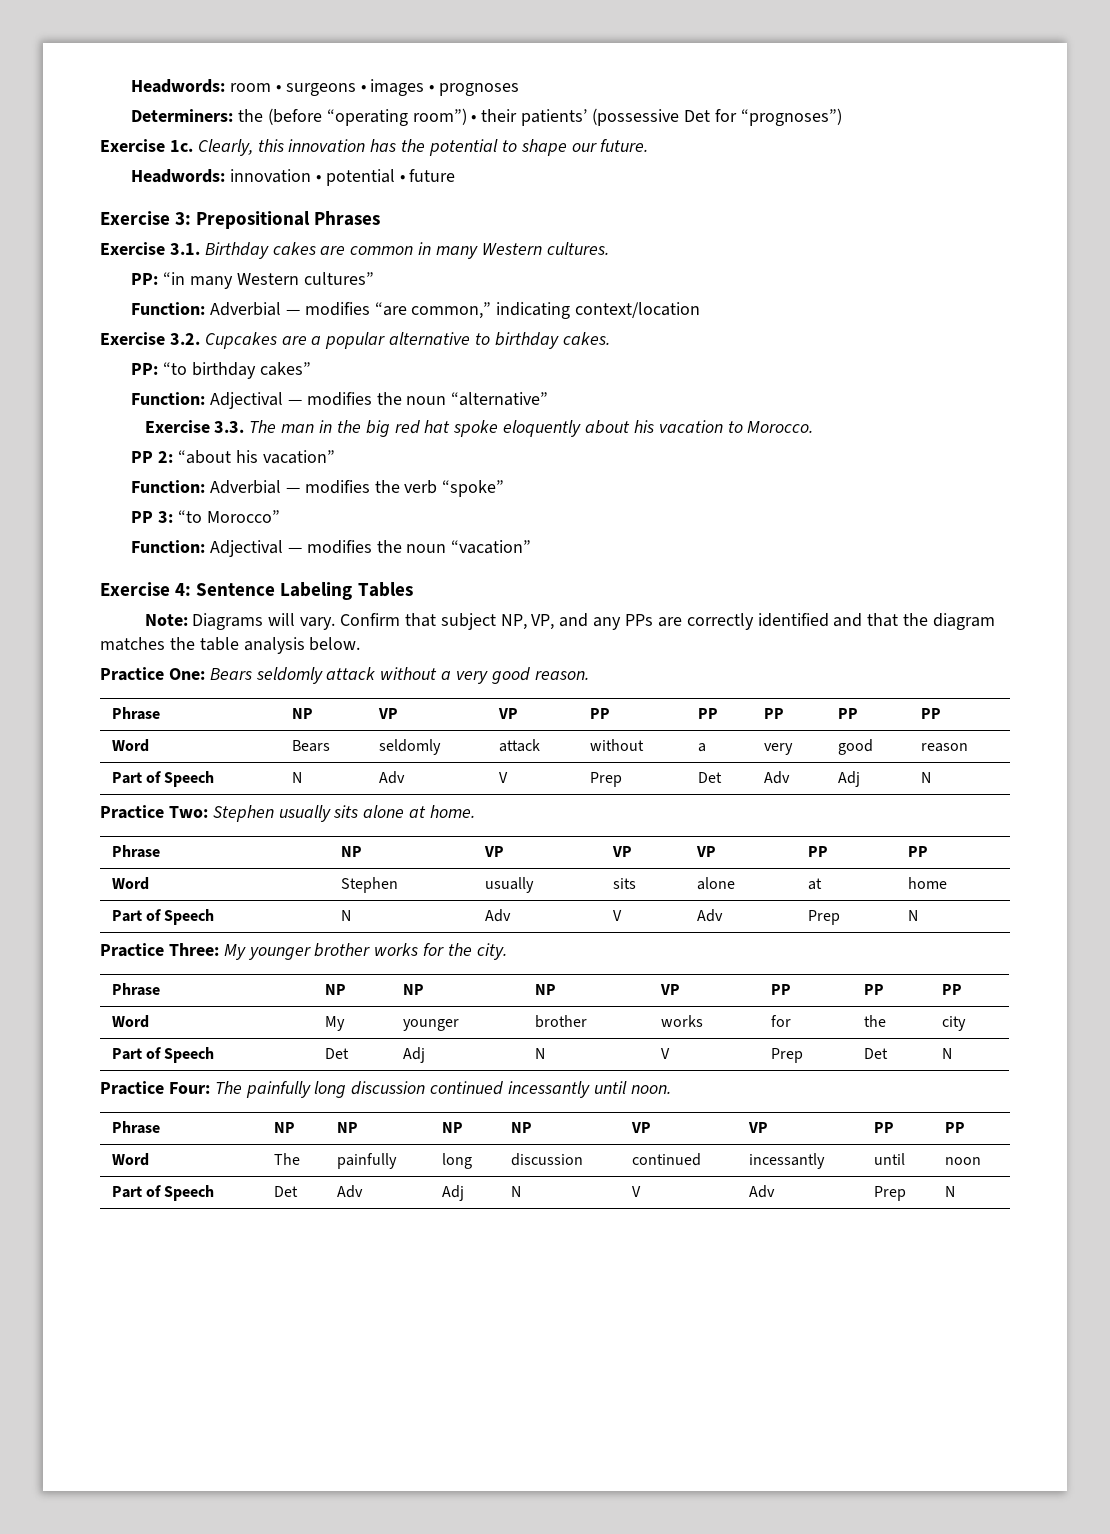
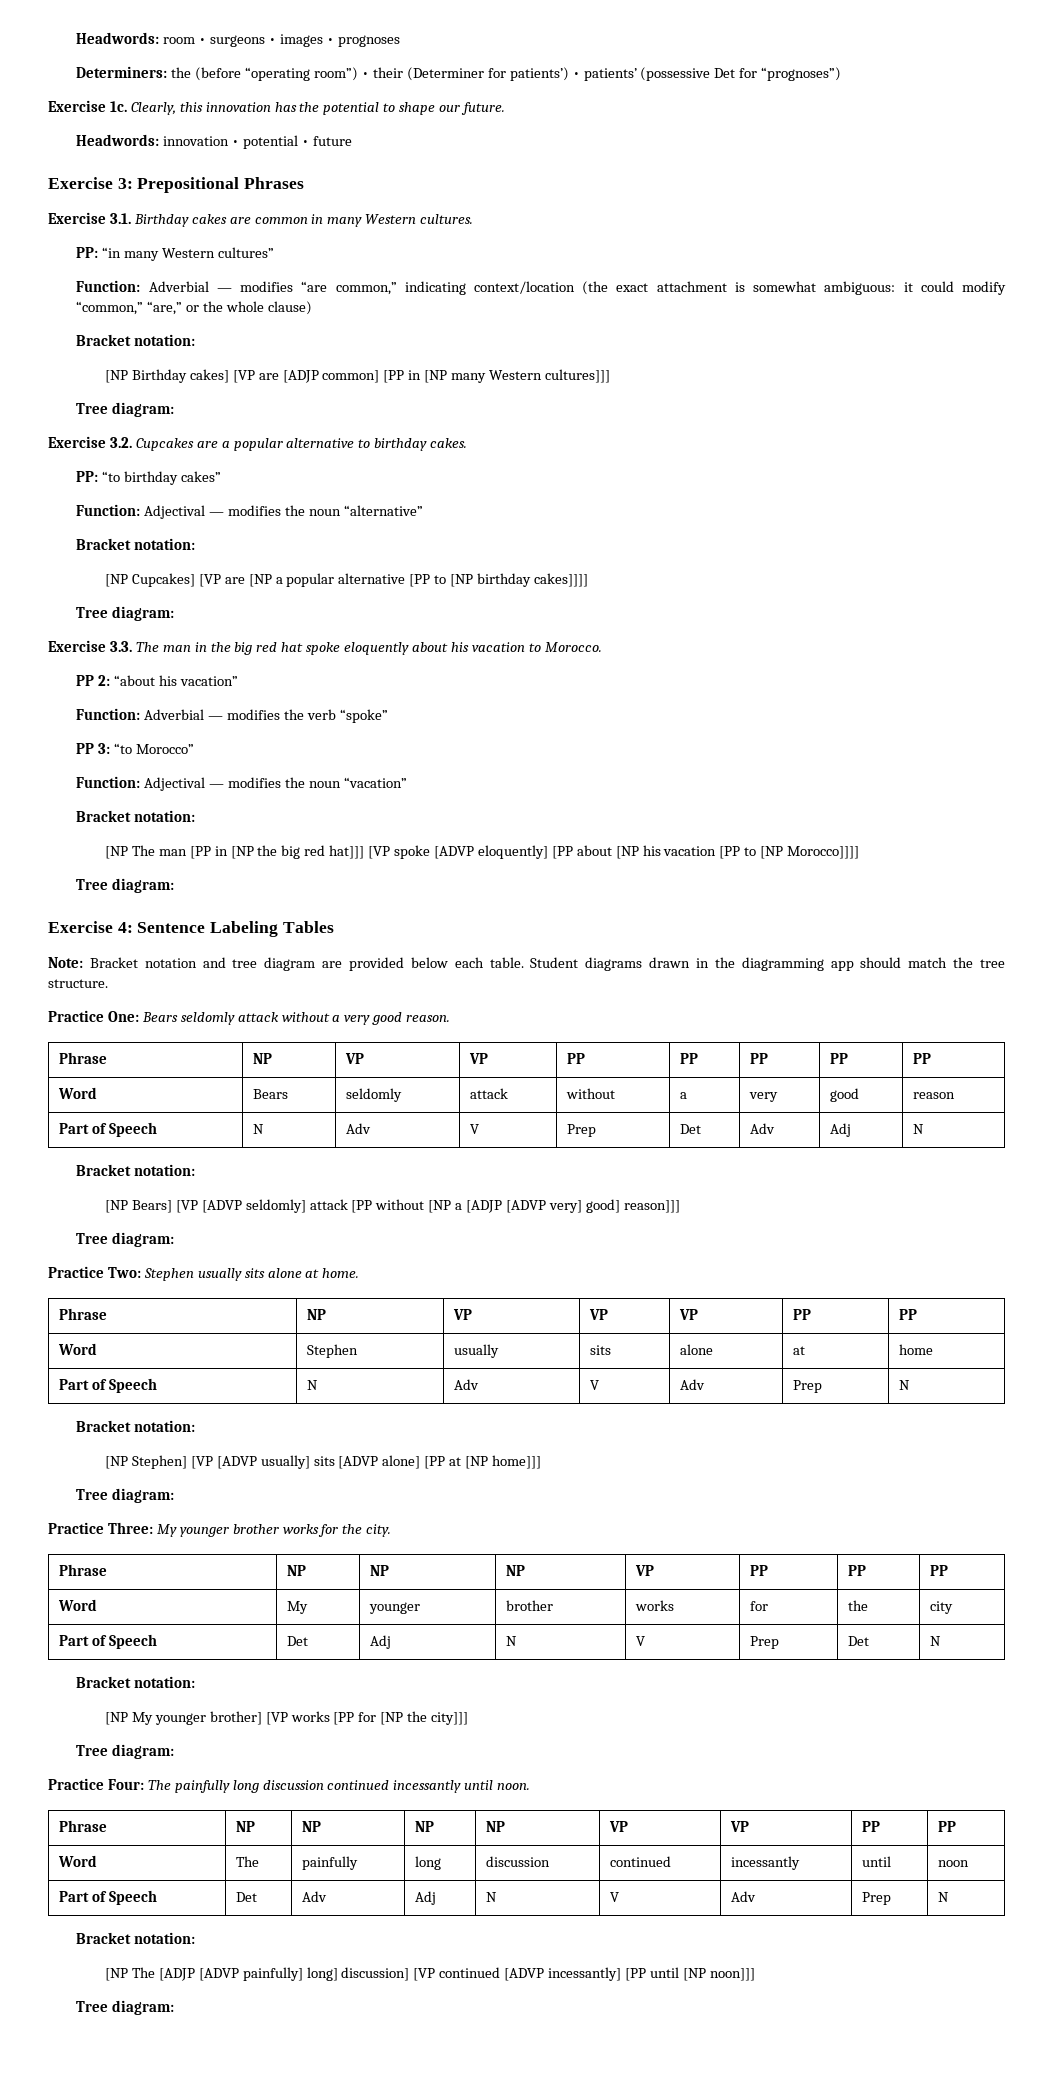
(518, 115) none -> [406,67,580,81] (Determiner for patients’) •
(701, 310) none -> [582,281,1006,295] [76,301,313,315] [76,334,196,346] [104,369,610,383] [76,402,175,417] (the exact attachment is somewhat ambiguous: it could modify “common,” “are,” or the whole clause) // Bracket notation: // [NP Birthday cakes] [VP are [ADJP common] [PP in [NP many Western cultures]]] // Tree diagram:
(549, 399) none -> [76,538,196,550] [104,573,588,587] [76,606,175,621] // Bracket notation: // [NP Cupcakes] [VP are [NP a popular alternative [PP to [NP birthday cakes]]]] // Tree diagram:
(532, 547) none -> [76,810,196,822] [104,845,860,859] [76,878,175,893] // Bracket notation: // [NP The man [PP in [NP the big red hat]]] [VP spoke [ADVP eloquently] [PP about [NP his vacation [PP to [NP Morocco]]]] // Tree diagram:
[192,613,995,630] [100,637,361,654] Diagrams will vary. Confirm that subject NP, VP, and any PPs are correctly identified and that the diagram matches the table analysis below. -> [89,957,1006,971] [48,979,108,988] Bracket notation and tree diagram are provided below each table. Student diagrams drawn in the diagramming app should match the tree structure.
(931, 777) none -> [76,1164,196,1176] [104,1199,680,1213] [76,1232,175,1247] // Bracket notation: // [NP Bears] [VP [ADVP seldomly] attack [PP without [NP a [ADJP [ADVP very] good] reason]]] // Tree diagram:
(918, 915) none -> [76,1420,196,1432] [104,1455,542,1469] [76,1488,175,1503] // Bracket notation: // [NP Stephen] [VP [ADVP usually] sits [ADVP alone] [PP at [NP home]]] // Tree diagram:
(952, 1053) none -> [76,1676,196,1688] [104,1711,469,1725] [76,1744,175,1759] // Bracket notation: // [NP My younger brother] [VP works [PP for [NP the city]]] // Tree diagram:
(955, 1191) none -> [76,1932,196,1944] [104,1967,755,1981] [76,2000,175,2015] // Bracket notation: // [NP The [ADJP [ADVP painfully] long] discussion] [VP continued [ADVP incessantly] [PP until [NP noon]]] // Tree diagram:

